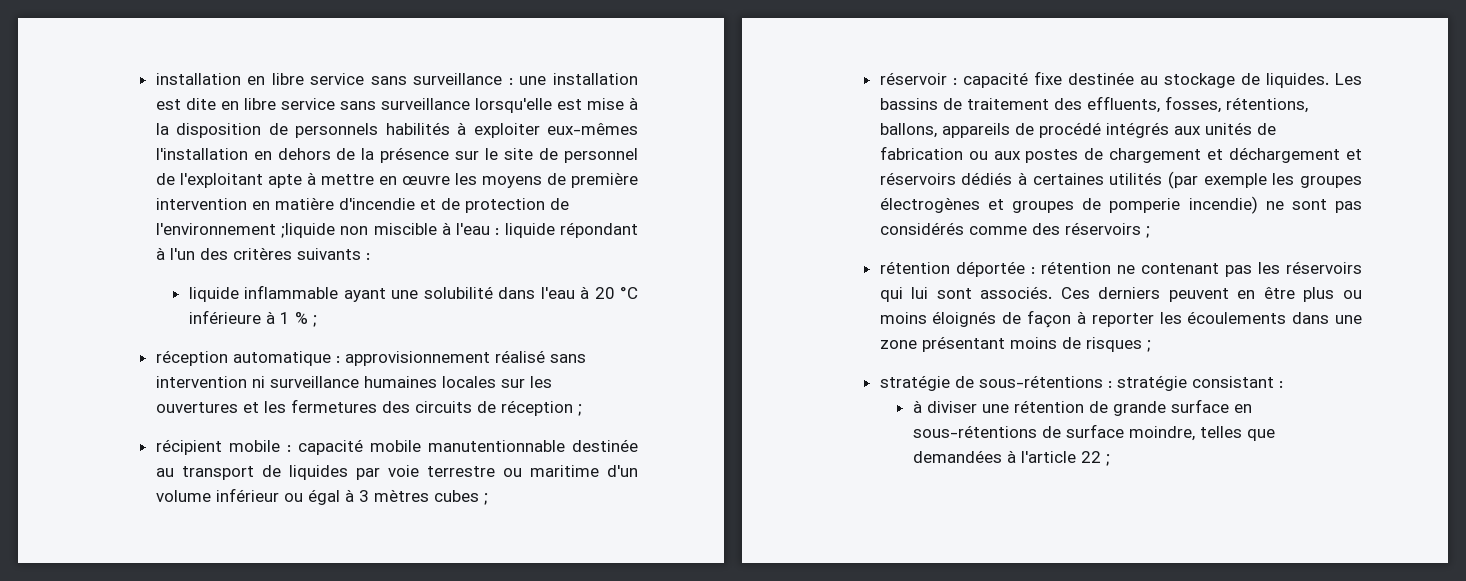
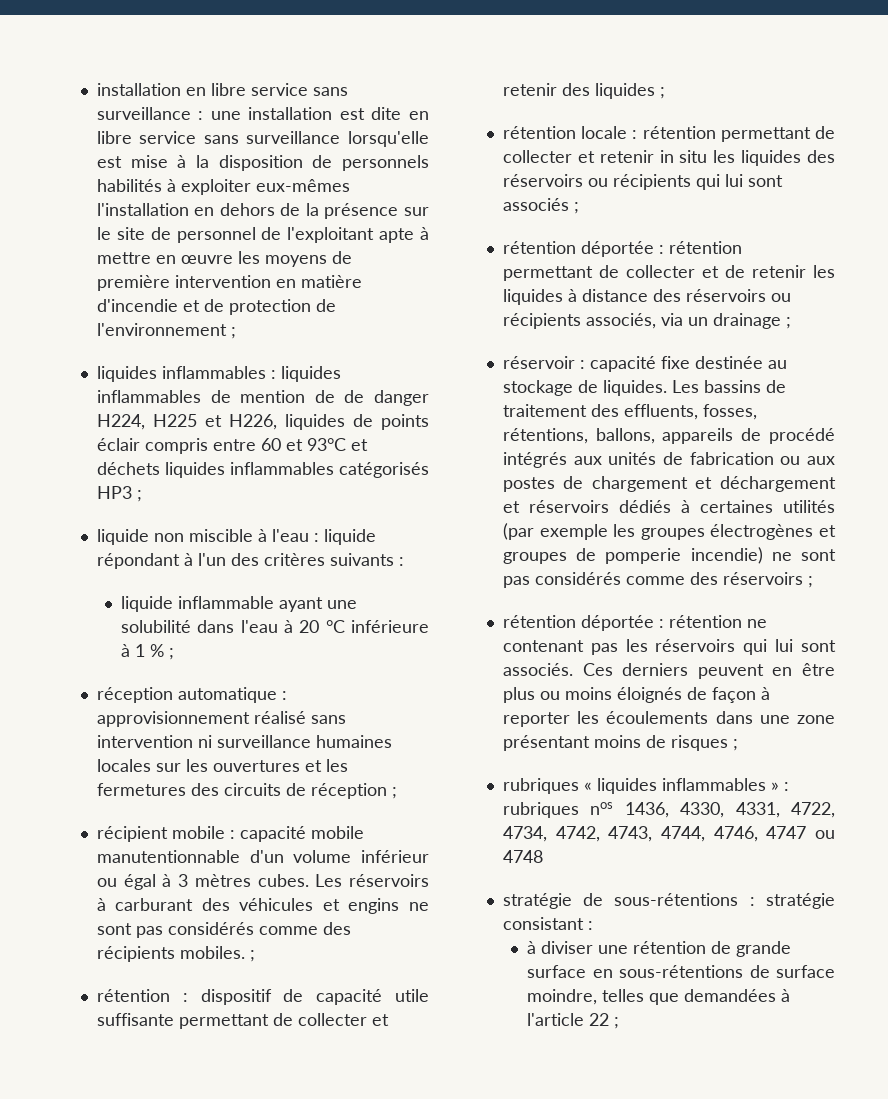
[280,223,335,238] ;liquide -> [230,327,236,339] [96,366,341,382] [96,390,429,406] [96,414,429,430] [96,438,368,454] [96,462,429,478] [96,486,142,502] [96,529,149,545] ; // liquides inflammables : liquides inflammables de mention de de danger H224, H225 et H226, liquides de points éclair compris entre 60 et 93°C et déchets liquides inflammables catégorisés HP3 ; // liquide
[572,439,638,452] [155,465,599,480] destinée au transport de liquides par voie terrestre ou maritime -> (240, 856) none
[433,490,479,502] cubes -> [257,874,429,887] [96,898,429,914] [96,922,351,938] [96,946,255,962] [96,989,429,1005] [96,1013,389,1029] [502,83,665,99] [502,126,835,142] [502,150,835,166] [502,174,783,190] [502,198,579,214] [502,241,742,257] [502,265,835,281] [502,289,791,305] [502,313,781,329] cubes. Les réservoirs à carburant des véhicules et engins ne sont pas considérés comme des récipients mobiles. ; // rétention : dispositif de capacité utile suffisante permettant de collecter et retenir des liquides ; // rétention locale : rétention permettant de collecter et retenir in situ les liquides des réservoirs ou récipients qui lui sont associés ; // rétention déportée : rétention permettant de collecter et de retenir les liquides à distance des réservoirs ou récipients associés, via un drainage
(1151, 346) none -> [502,778,789,794] [502,802,835,818] [502,826,835,842] [502,850,543,863] // rubriques « liquides inflammables » : rubriques nos 1436, 4330, 4331, 4722, 4734, 4742, 4743, 4744, 4746, 4747 ou 4748

